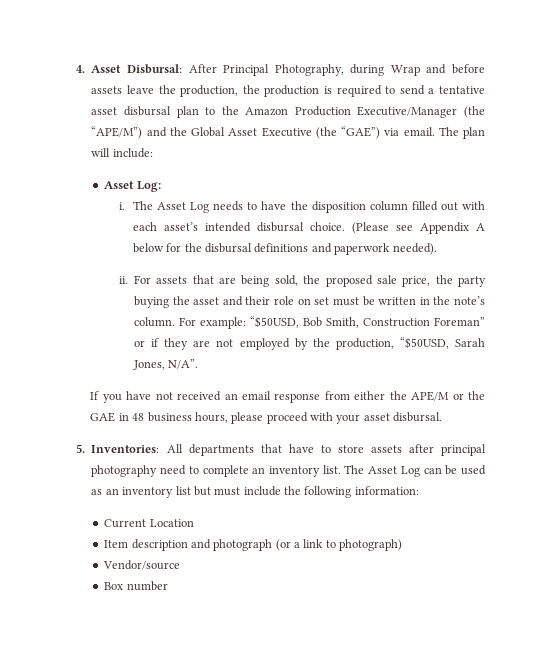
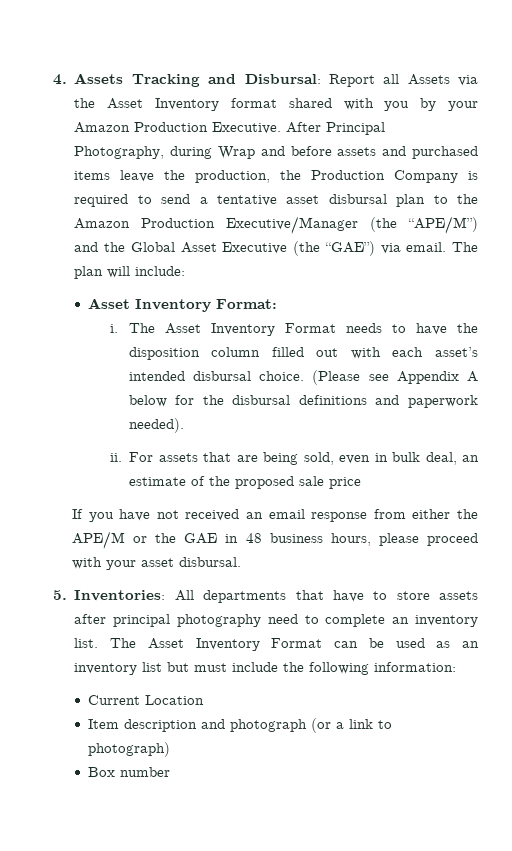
[91,64,183,74] Asset Disbursal: -> [74,73,478,87] [74,98,478,111] [74,122,282,134] Assets Tracking and Disbursal: Report all Assets via the Asset Inventory format shared with you by your Amazon Production Executive.
(123, 90) none -> [382,146,479,159] [74,171,111,180] and purchased items
[264,85,320,97] production -> [311,170,459,183] Production Company
[136,181,161,192] Log: -> [135,299,278,312] Inventory Format:
[190,202,210,213] Log -> [210,323,336,336] Inventory Format
[303,275,486,287] [133,296,485,308] [133,316,485,329] [133,337,486,350] [132,359,199,370] the proposed sale price, the party buying the asset and their role on set must be written in the note’s column. For example: “$50USD, Bob Smith, Construction Foreman” or if they are not employed by the production, “$50USD, Sarah Jones, N/A”. -> [339,452,480,465] [129,476,362,489] even in bulk deal, an estimate of the proposed sale price
[400,466,420,477] Log -> [195,638,323,651] Inventory Format
[103,560,181,570] // Vendor/source -> (171, 749) none

